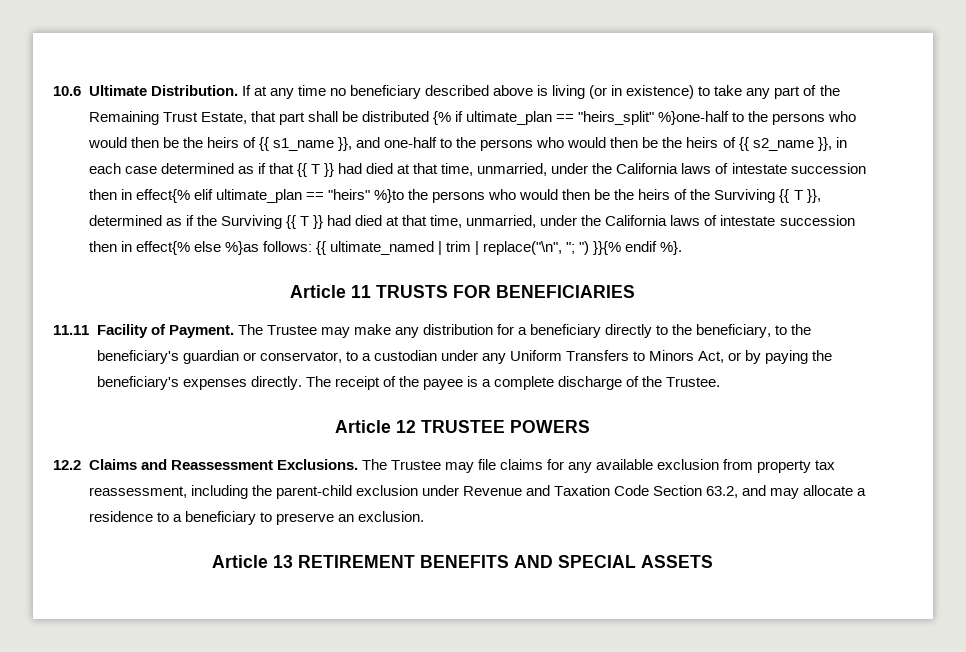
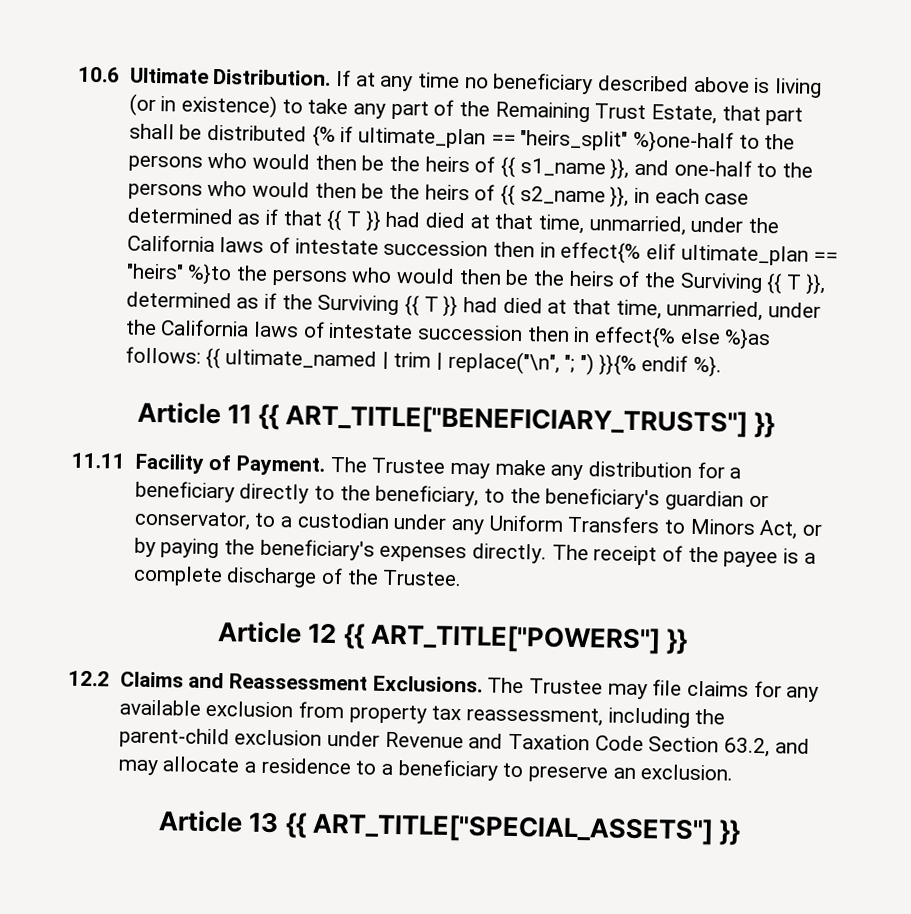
[376,285,635,298] TRUSTS FOR BENEFICIARIES -> [258,403,776,439] {{ ART_TITLE["BENEFICIARY_TRUSTS"] }}
[421,420,590,433] TRUSTEE POWERS -> [342,623,688,655] {{ ART_TITLE["POWERS"] }}
[298,555,713,568] RETIREMENT BENEFITS AND SPECIAL ASSETS -> [284,812,741,846] {{ ART_TITLE["SPECIAL_ASSETS"] }}

